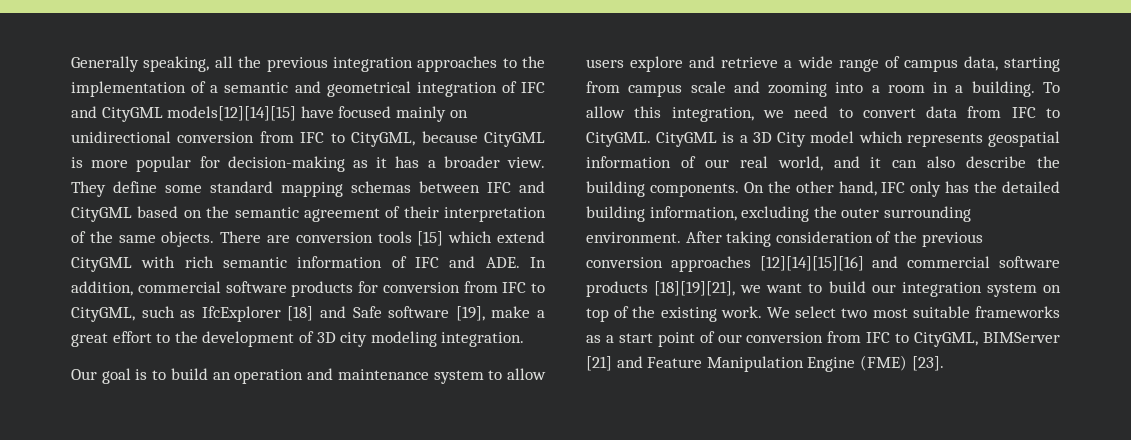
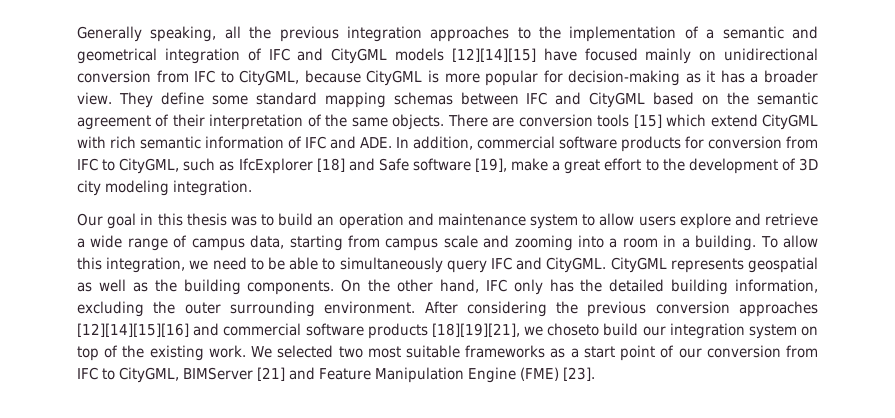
[167,106,297,121] models[12][14][15] -> [395,48,536,62] models [12][14][15]
[135,369,148,380] is -> [140,213,257,226] in this thesis was
[862,106,1060,118] [586,131,1060,147] [586,156,1027,171] convert data from IFC to CityGML. CityGML is a 3D City model which represents geospatial information of our real world, and it can also describe -> [268,257,818,273] [77,279,148,292] be able to simultaneously query IFC and CityGML. CityGML represents geospatial as well as
[726,231,892,247] taking consideration of -> [466,301,547,317] considering
[766,283,823,293] want to -> [547,323,600,336] choseto
[795,306,837,318] select -> [277,345,334,358] selected

